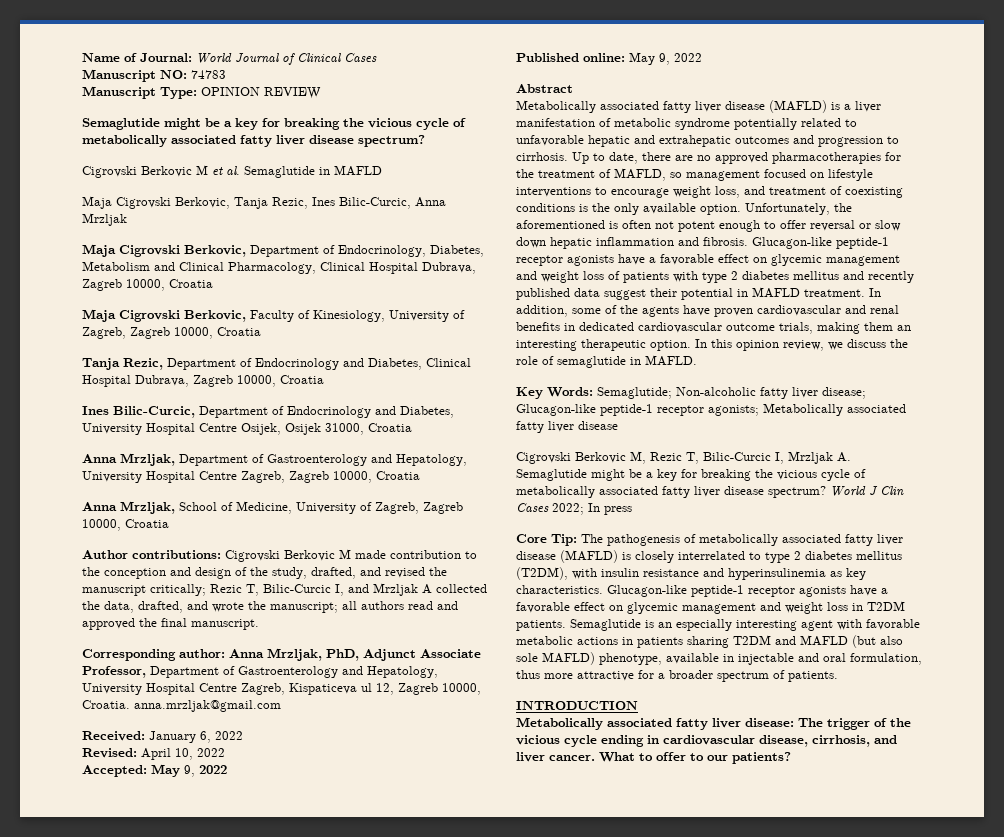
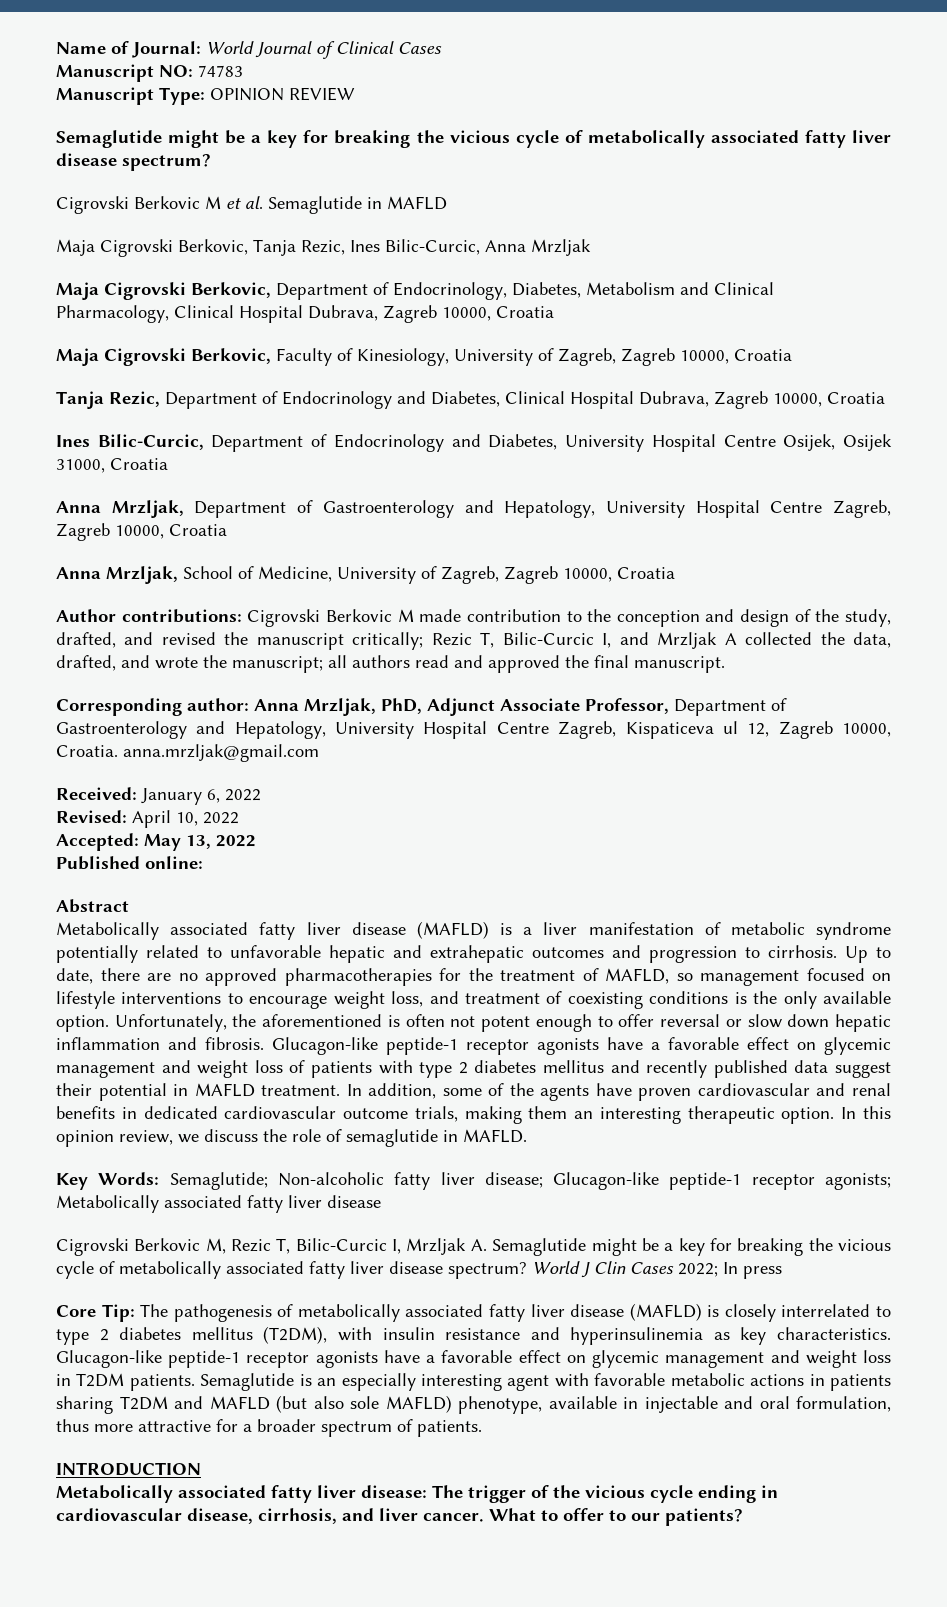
[184,765,195,777] 9, -> [186,835,211,849] 13,
[629,52,702,65] May 9, 2022 -> (203, 862) none

